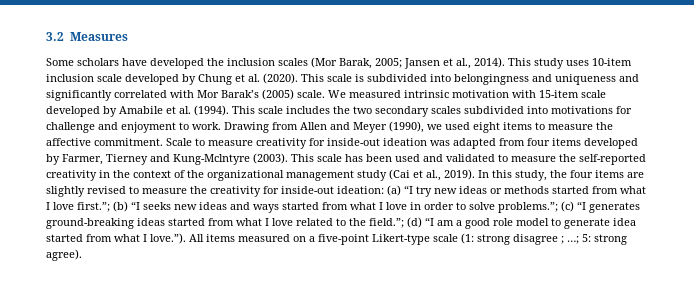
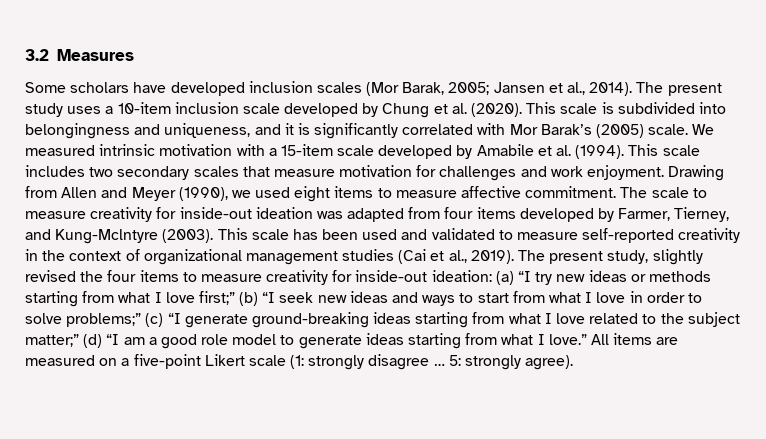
[207,58,224,66] the -> (245, 89) none
[508,58,531,66] This -> [636,82,722,96] The present
(589, 63) none -> [105,106,114,114] a
[555,74,639,85] uniqueness and -> [164,123,310,138] uniqueness, and it is
(536, 94) none -> [268,148,277,156] a
[333,106,350,114] the -> (85, 171) none
[464,106,632,114] [46,122,221,133] subdivided into motivations for challenge and enjoyment to work. -> [242,165,665,181] that measure motivation for challenges and work enjoyment.
[596,122,613,130] the -> (457, 194) none
[166,138,192,146] Scale -> [620,187,689,198] The scale
[106,154,148,165] Tierney -> [674,207,730,222] Tierney,
[559,154,576,162] the -> (579, 236) none
[187,170,204,178] the -> (140, 255) none
[357,170,387,181] study -> [342,249,395,261] studies
[478,170,644,181] [46,186,207,197] In this study, the four items are slightly revised to measure the -> [518,249,703,265] [25,270,262,282] The present study, slightly revised the four items to measure
[552,186,646,194] [46,202,110,212] started from what I love first.”; -> [25,291,235,307] starting from what I love first;”
[143,202,171,210] seeks -> [279,292,314,303] seek
[282,202,319,210] started -> [459,293,509,303] to start
[498,202,558,213] problems.”; -> [66,313,142,327] problems;”
[589,202,640,213] generates -> [184,314,248,328] generate
[168,218,205,226] started -> [415,312,469,328] starting
[369,218,404,228] field.”; -> [687,312,740,327] [25,334,79,347] subject matter;”
[613,218,636,226] [46,233,186,244] idea started from what I love.”). -> [365,333,587,349] ideas starting from what I love.”
(235, 238) none -> [656,337,679,345] are
[372,234,430,245] Likert-type -> [204,354,245,366] Likert
[477,234,627,245] strong disagree ; …; 5: strong -> [308,354,522,370] strongly disagree … 5: strongly

